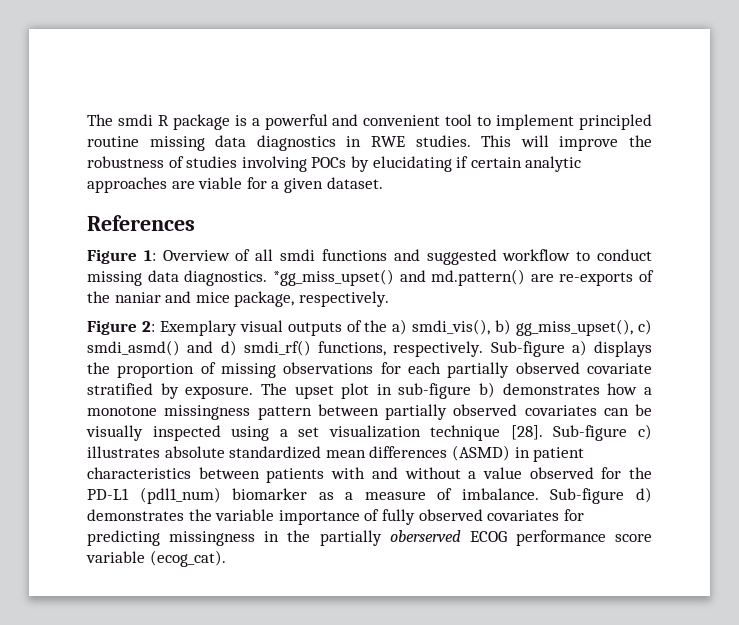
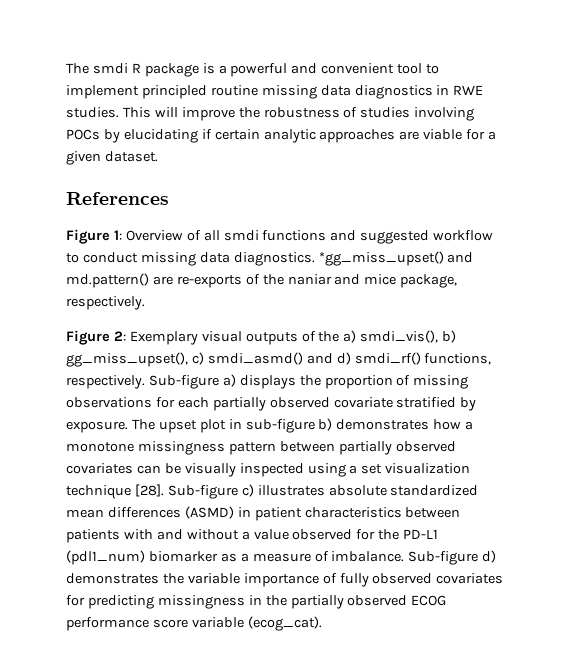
[389,530,461,542] oberserved -> [347,595,408,606] observed

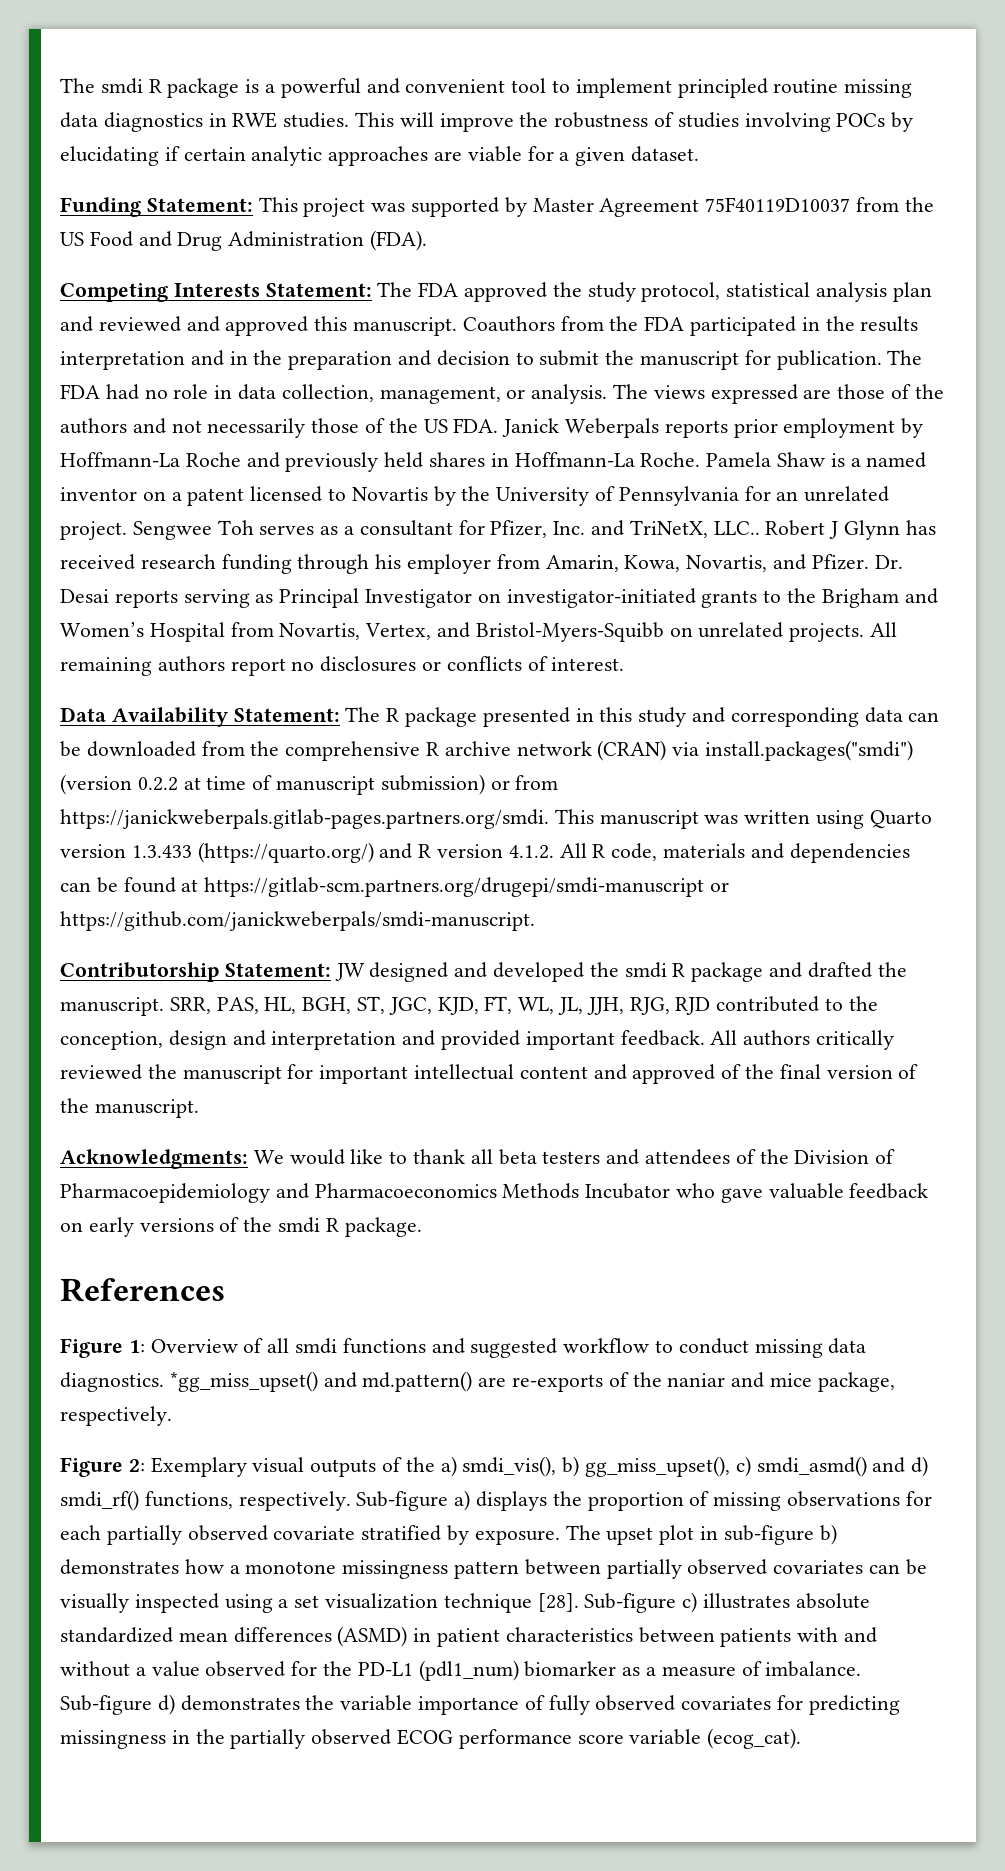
(158, 156) none -> [60,197,934,217] [60,230,428,251] [60,282,932,302] [60,316,919,336] [60,350,923,370] [60,384,944,404] [60,418,924,438] [60,452,927,472] [60,486,890,506] [60,520,936,540] [60,554,903,574] [60,588,938,608] [60,622,898,642] [60,656,625,676] [60,707,940,727] [60,740,914,761] [60,774,559,795] [60,809,932,829] [60,842,910,863] [60,877,730,897] [60,911,535,931] [60,962,907,982] [60,996,878,1016] [60,1030,895,1050] [60,1064,919,1084] [60,1098,199,1118] [60,1149,896,1169] [60,1183,929,1203] [60,1217,422,1237] // Funding Statement: This project was supported by Master Agreement 75F40119D10037 from the US Food and Drug Administration (FDA). // Competing Interests Statement: The FDA approved the study protocol, statistical analysis plan and reviewed and approved this manuscript. Coauthors from the FDA participated in the results interpretation and in the preparation and decision to submit the manuscript for publication. The FDA had no role in data collection, management, or analysis. The views expressed are those of the authors and not necessarily those of the US FDA. Janick Weberpals reports prior employment by Hoffmann-La Roche and previously held shares in Hoffmann-La Roche. Pamela Shaw is a named inventor on a patent licensed to Novartis by the University of Pennsylvania for an unrelated project. Sengwee Toh serves as a consultant for Pfizer, Inc. and TriNetX, LLC.. Robert J Glynn has received research funding through his employer from Amarin, Kowa, Novartis, and Pfizer. Dr. Desai reports serving as Principal Investigator on investigator-initiated grants to the Brigham and Women’s Hospital from Novartis, Vertex, and Bristol-Myers-Squibb on unrelated projects. All remaining authors report no disclosures or conflicts of interest. // Data Availability Statement: The R package presented in this study and corresponding data can be downloaded from the comprehensive R archive network (CRAN) via install.packages("smdi") (version 0.2.2 at time of manuscript submission) or from https://janickweberpals.gitlab-pages.partners.org/smdi. This manuscript was written using Quarto version 1.3.433 (https://quarto.org/) and R version 4.1.2. All R code, materials and dependencies can be found at https://gitlab-scm.partners.org/drugepi/smdi-manuscript or https://github.com/janickweberpals/smdi-manuscript. // Contributorship Statement: JW designed and developed the smdi R package and drafted the manuscript. SRR, PAS, HL, BGH, ST, JGC, KJD, FT, WL, JL, JJH, RJG, RJD contributed to the conception, design and interpretation and provided important feedback. All authors critically reviewed the manuscript for important intellectual content and approved of the final version of the manuscript. // Acknowledgments: We would like to thank all beta testers and attendees of the Division of Pharmacoepidemiology and Pharmacoeconomics Methods Incubator who gave valuable feedback on early versions of the smdi R package.

